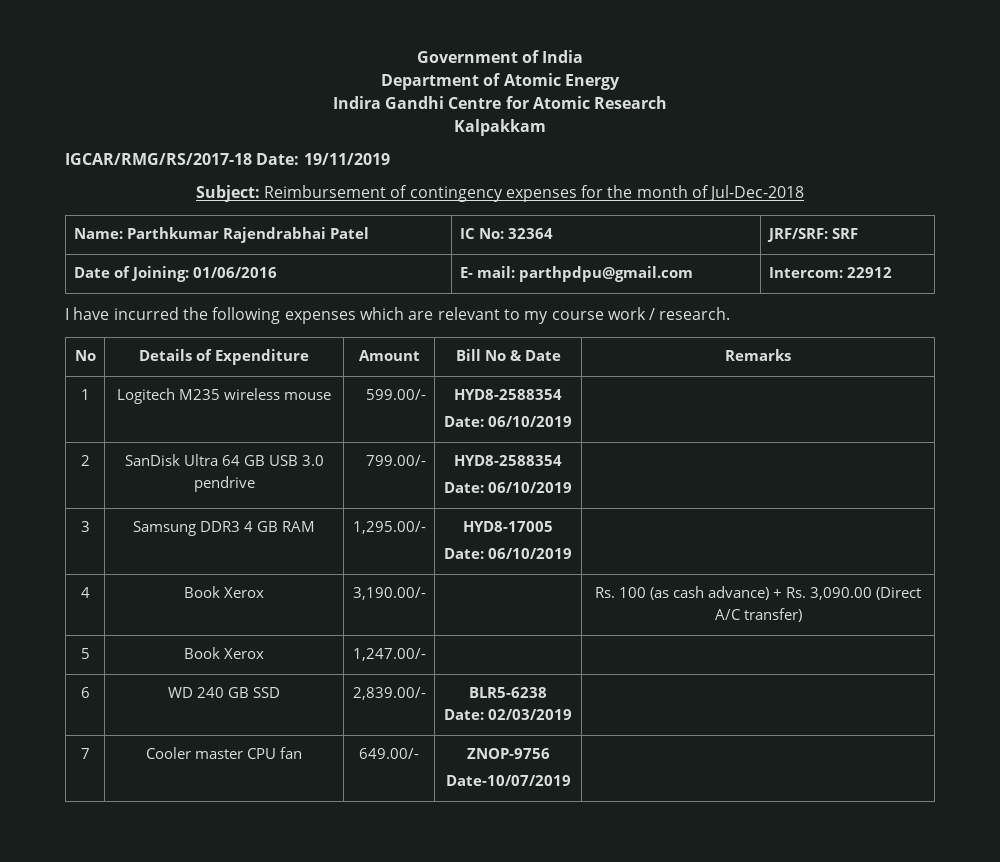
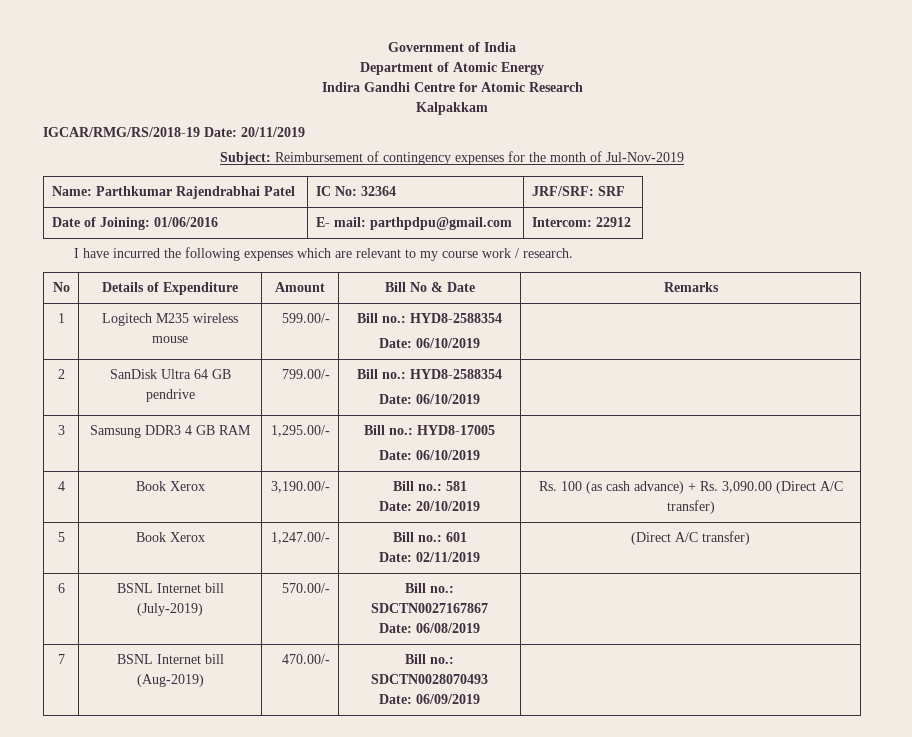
[65,153,390,165] IGCAR/RMG/RS/2017-18 Date: 19/11/2019 -> [43,127,305,137] IGCAR/RMG/RS/2018-19 Date: 20/11/2019
[709,185,805,201] Jul-Dec-2018 -> [606,152,684,162] Jul-Nov-2019
(427, 394) none -> [357,313,406,323] Bill no.:
[268,455,324,466] USB 3.0 -> (231, 374) none
(427, 460) none -> [357,369,406,379] Bill no.:
(427, 527) none -> [364,425,413,435] Bill no.:
(427, 593) none -> [392,481,467,491] [379,501,480,511] Bill no.: 581 // Date: 20/10/2019
[80,687,90,698] [168,687,280,698] [352,687,426,700] [469,687,547,698] [444,709,572,720] | // 6 | WD 240 GB SSD | 2,839.00/- | BLR5-6238 // Date: 02/03/2019 -> [392,532,467,542] [379,552,480,562] [630,531,750,545] [57,583,65,593] [116,583,224,593] [137,603,203,616] [282,583,331,593] [405,583,454,593] [371,603,488,613] [379,623,480,633] Bill no.: 601 // Date: 02/11/2019 | (Direct A/C transfer) // 6 | BSNL Internet bill (July-2019) | 570.00/- | Bill no.: SDCTN0027167867 // Date: 06/08/2019
[146,747,302,759] [359,748,419,759] [466,748,550,759] [445,775,571,786] Cooler master CPU fan | 649.00/- | ZNOP-9756 // Date-10/07/2019 -> [116,654,224,664] [136,674,204,687] [282,654,331,664] [405,654,454,664] [371,674,488,684] [379,694,480,704] BSNL Internet bill (Aug-2019) | 470.00/- | Bill no.: SDCTN0028070493 // Date: 06/09/2019

